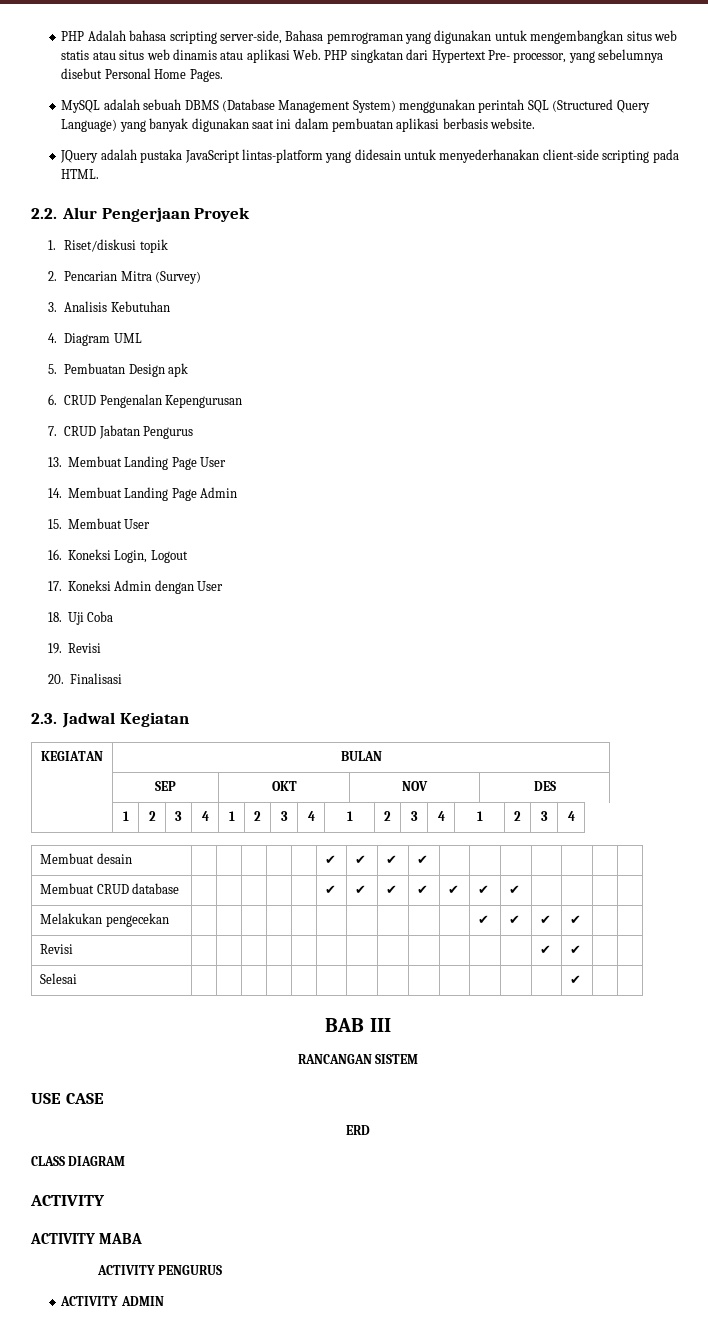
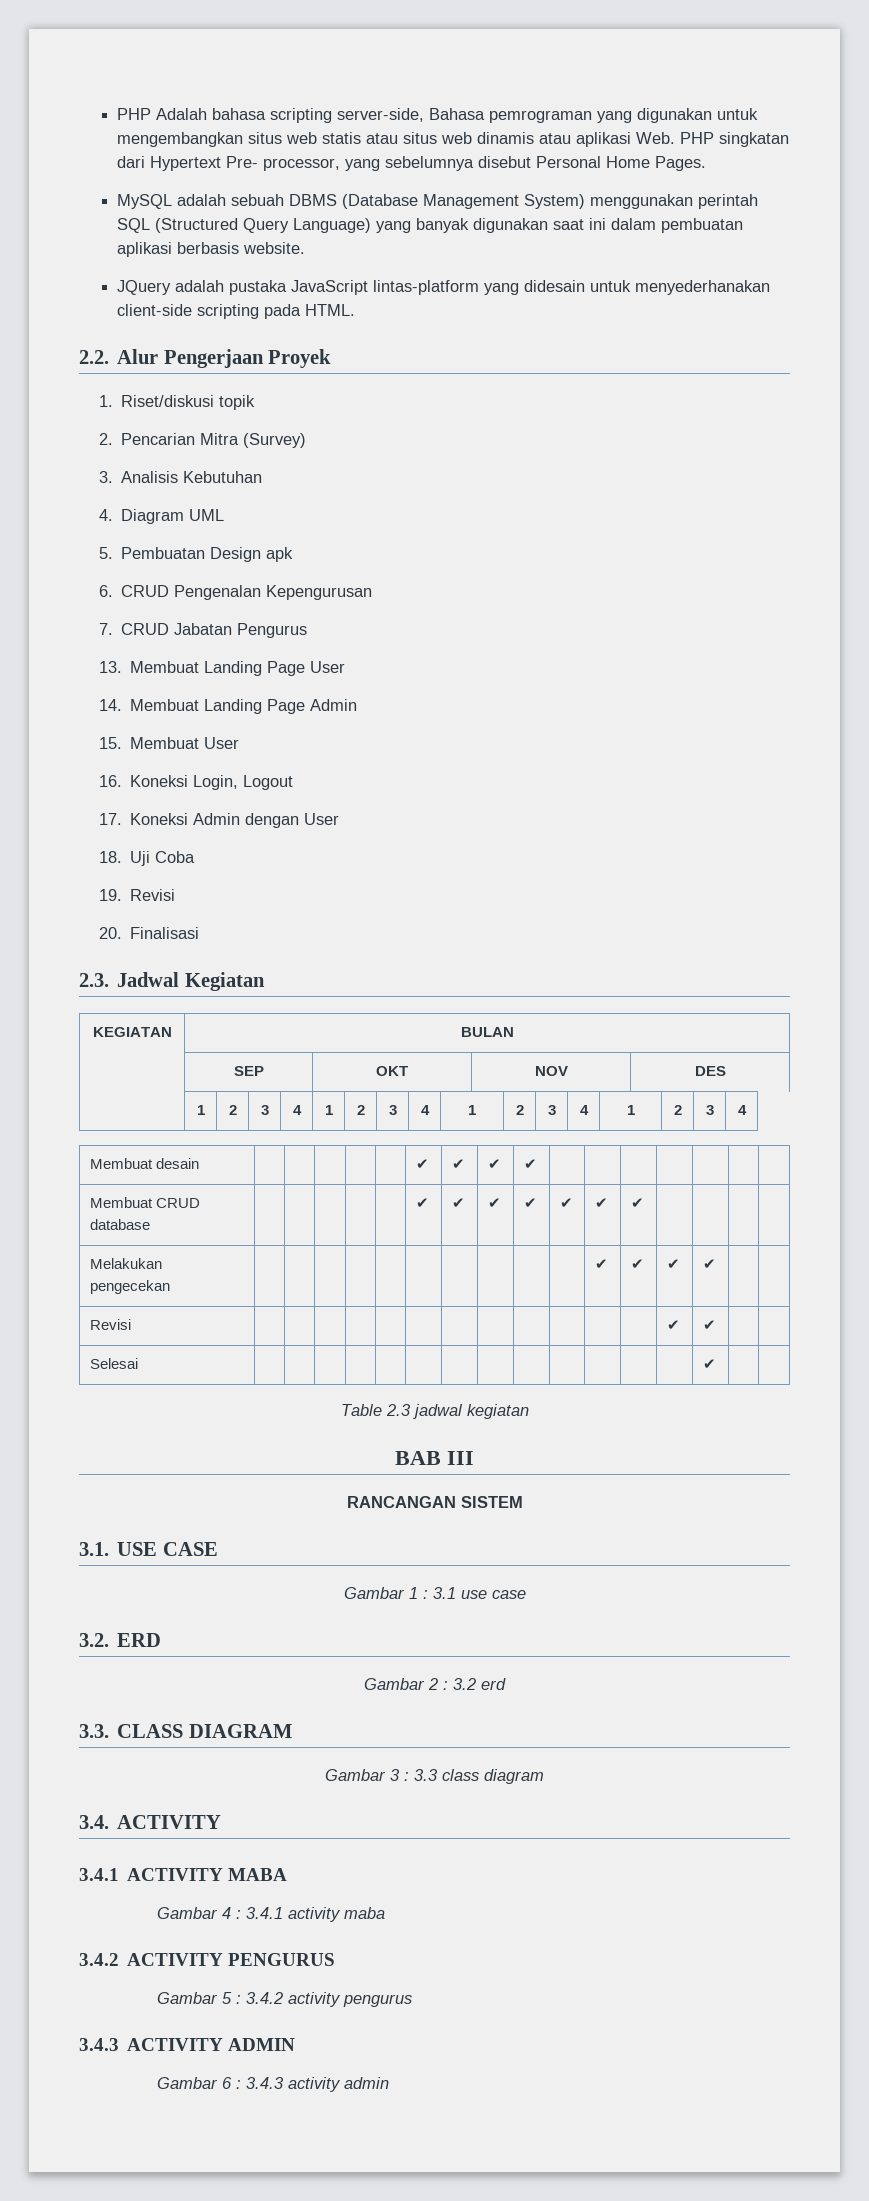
(582, 979) none -> [340,1404,529,1419] // Table 2.3 jadwal kegiatan
(419, 1059) none -> [79,1542,109,1556] 3.1.
[346,1125,370,1135] [31,1156,126,1166] ERD // CLASS DIAGRAM // -> [343,1587,526,1599] [79,1633,162,1647] [364,1678,506,1690] [79,1724,292,1738] [325,1769,544,1784] [79,1815,109,1829] Gambar 1 : 3.1 use case // 3.2. ERD // Gambar 2 : 3.2 erd // 3.3. CLASS DIAGRAM // Gambar 3 : 3.3 class diagram // 3.4.
(105, 1200) none -> [79,1868,119,1881] 3.4.1
[96,1265,222,1275] [60,1296,164,1306] ACTIVITY PENGURUS // ACTIVITY ADMIN -> [157,1907,386,1922] [79,1953,336,1966] [157,1992,413,2007] [79,2038,296,2051] [157,2077,390,2092] Gambar 4 : 3.4.1 activity maba // 3.4.2 ACTIVITY PENGURUS // Gambar 5 : 3.4.2 activity pengurus // 3.4.3 ACTIVITY ADMIN // Gambar 6 : 3.4.3 activity admin

